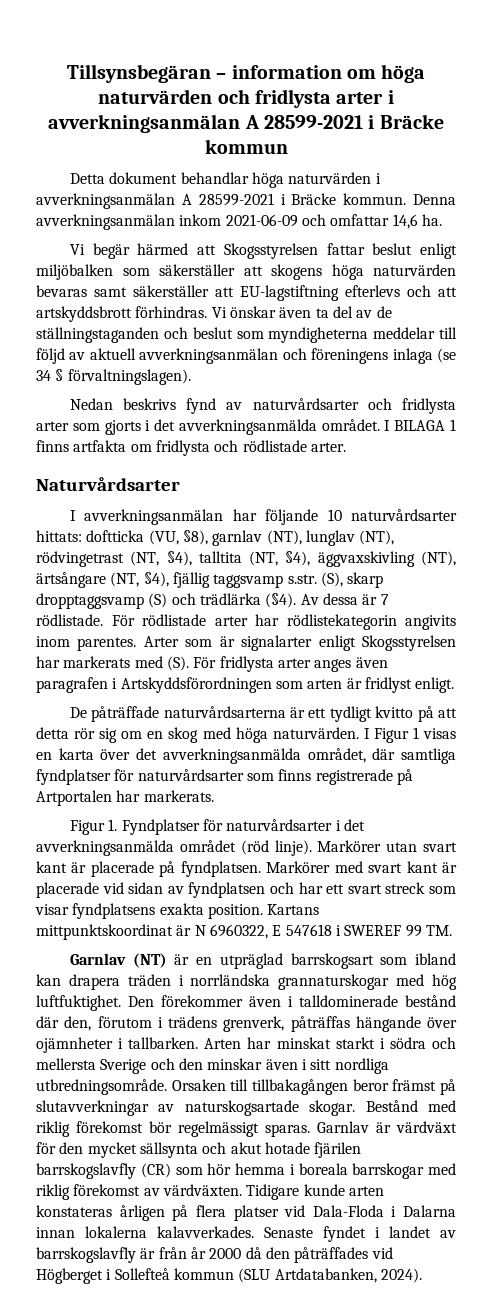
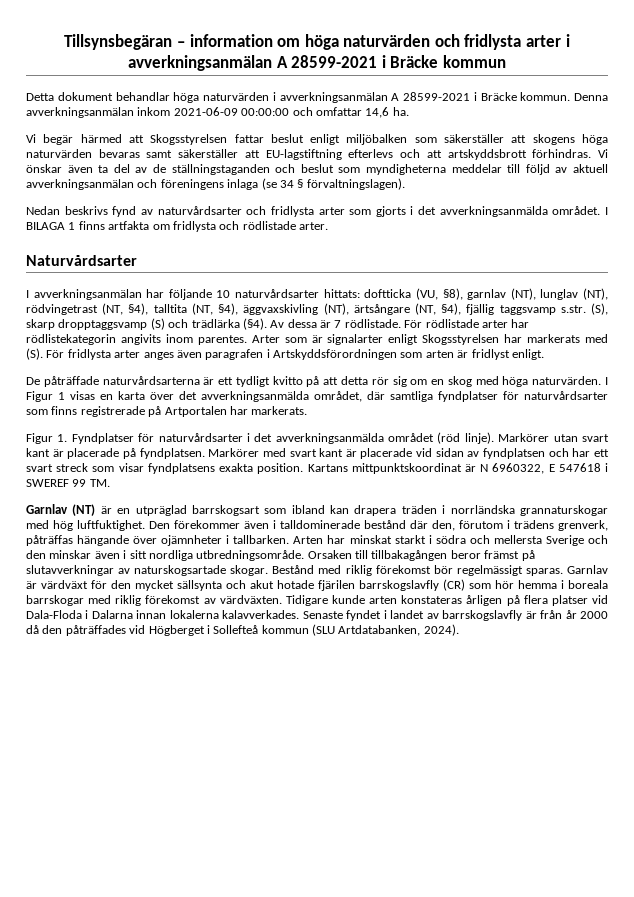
(298, 220) none -> [241,108,290,116] 00:00:00

